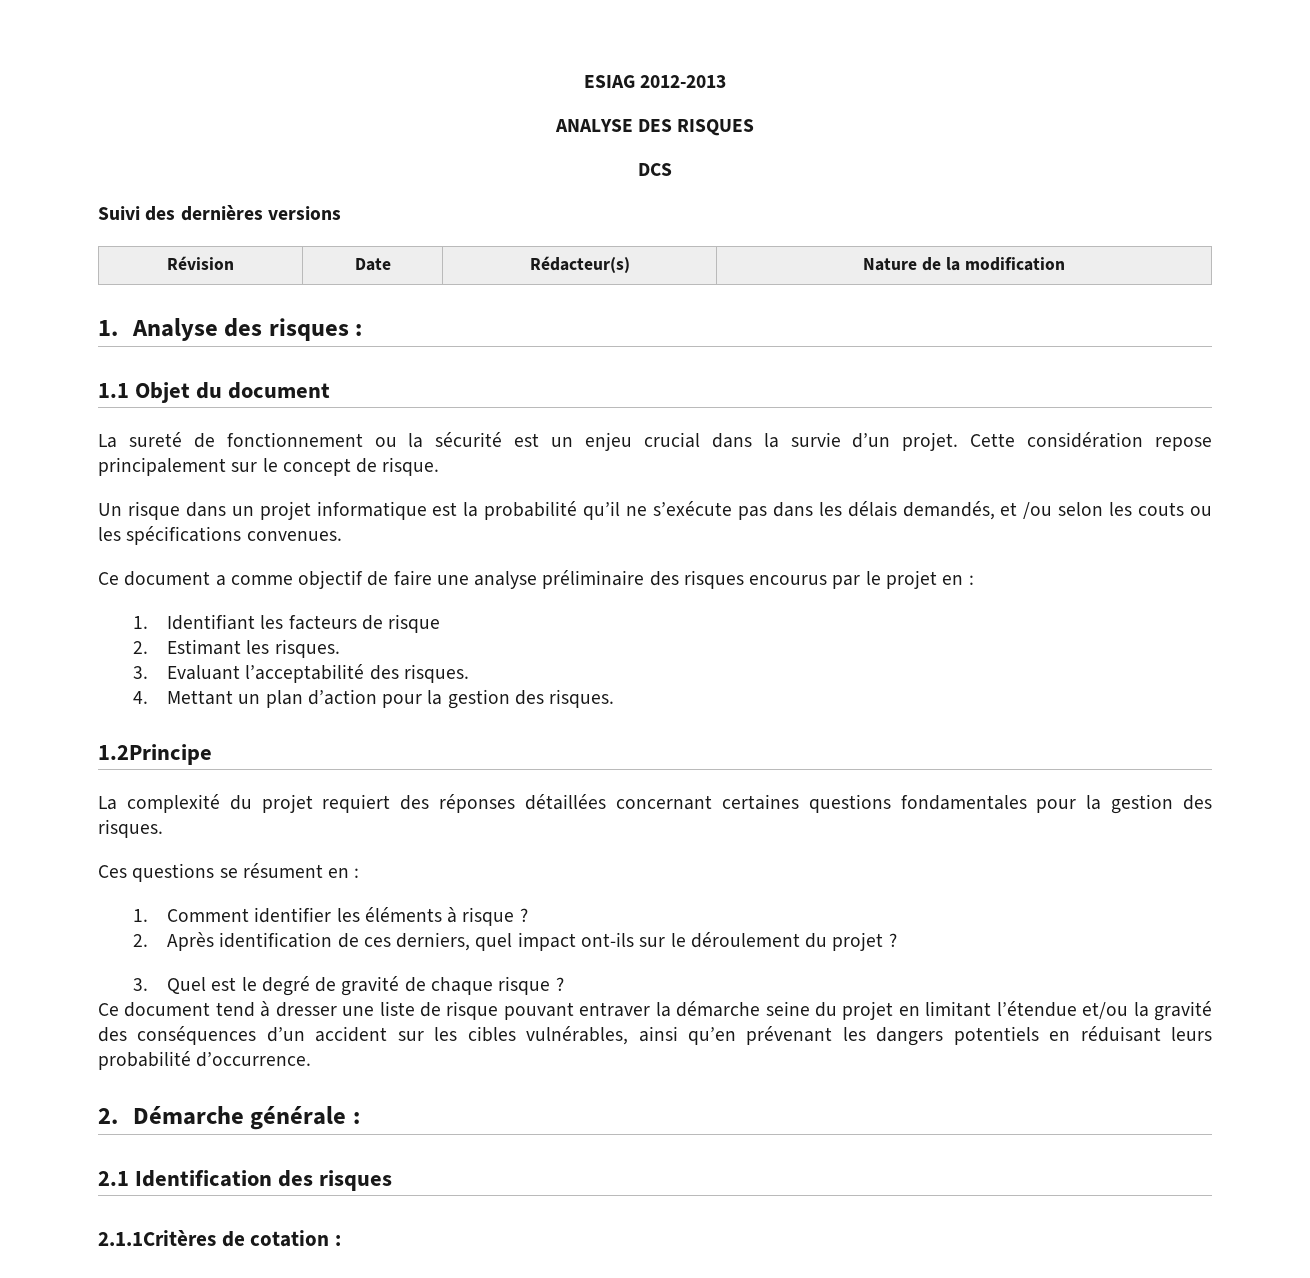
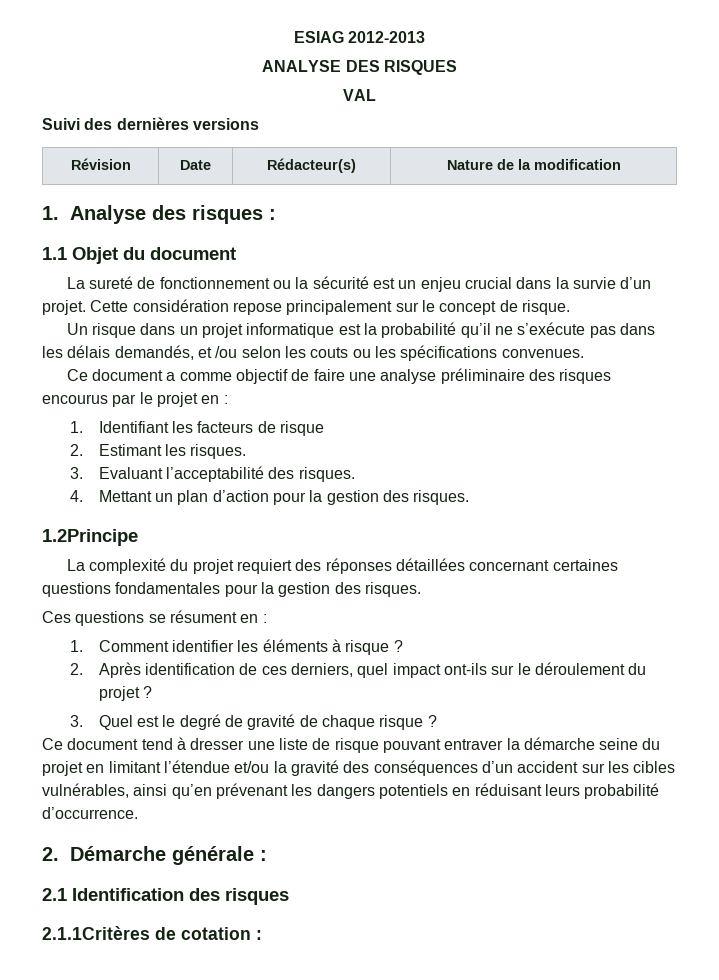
[638,163,672,176] DCS -> [343,89,376,101] VAL

